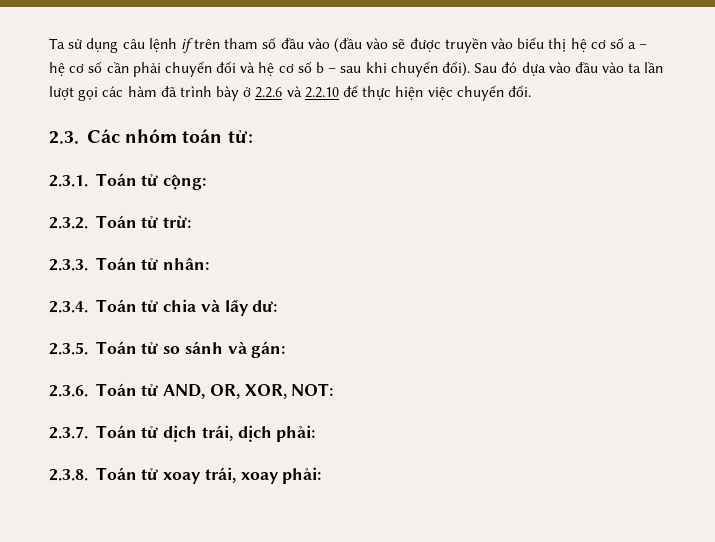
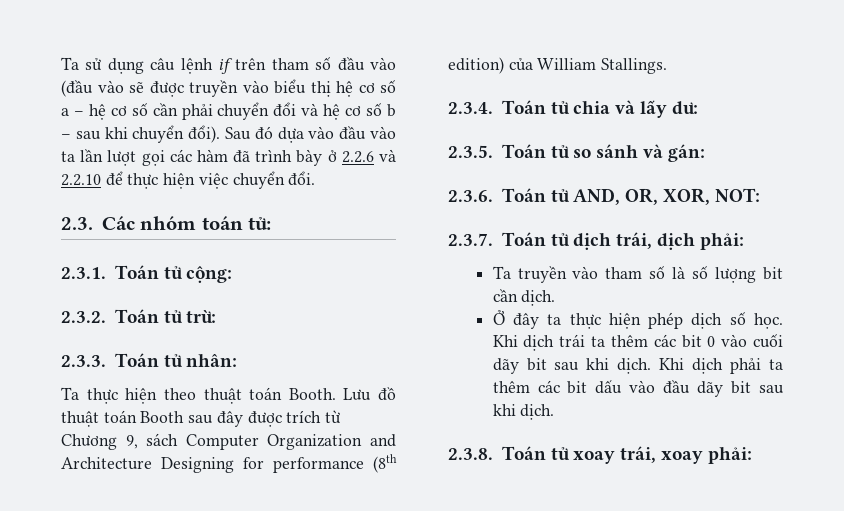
(210, 263) none -> [61,387,396,404] [61,410,342,427] [61,433,396,450] [61,454,397,473] [448,57,668,74] // Ta thực hiện theo thuật toán Booth. Lưu đồ thuật toán Booth sau đây được trích từ Chương 9, sách Computer Organization and Architecture Designing for performance (8th edition) của William Stallings.
(316, 433) none -> [492,266,783,283] [492,289,556,306] [492,310,783,329] [492,334,783,351] [492,358,783,374] [492,380,784,397] [492,404,555,420] // Ta truyền vào tham số là số lượng bit cần dịch. // Ở đây ta thực hiện phép dịch số học. Khi dịch trái ta thêm các bit 0 vào cuối dãy bit sau khi dịch. Khi dịch phải ta thêm các bit dấu vào đầu dãy bit sau khi dịch.

